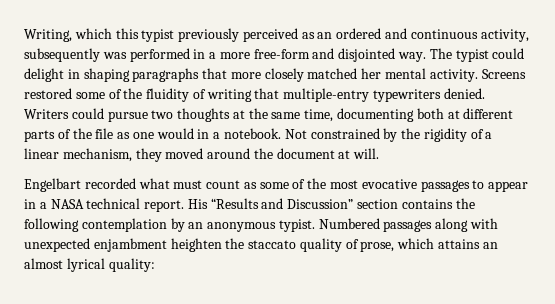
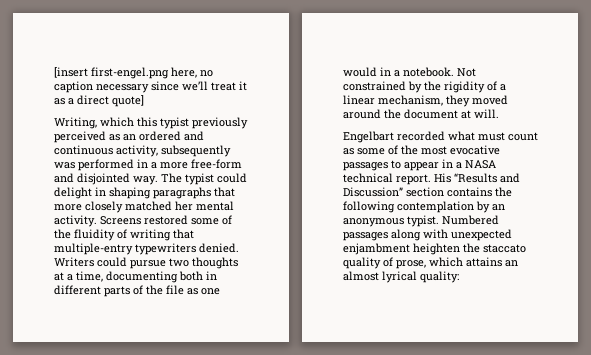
(24, 35) none -> [54,67,213,79] [54,81,247,93] [54,95,144,107] [insert first-engel.png here, no caption necessary since we’ll treat it as a direct quote] //
[248,108,301,119] the same -> [67,274,73,281] a
[447,110,460,119] at -> [206,271,217,280] in

